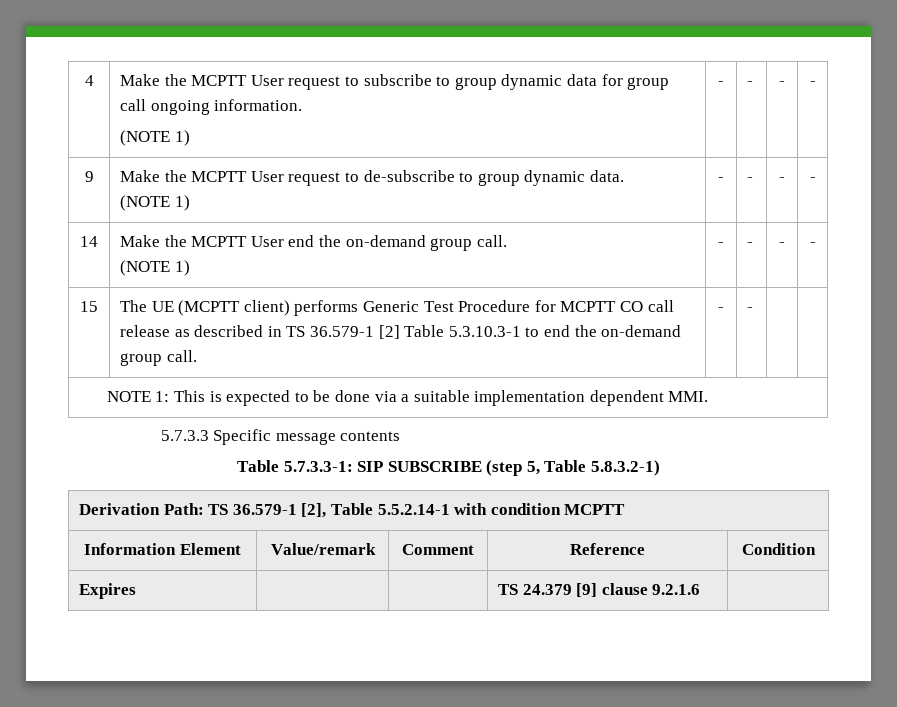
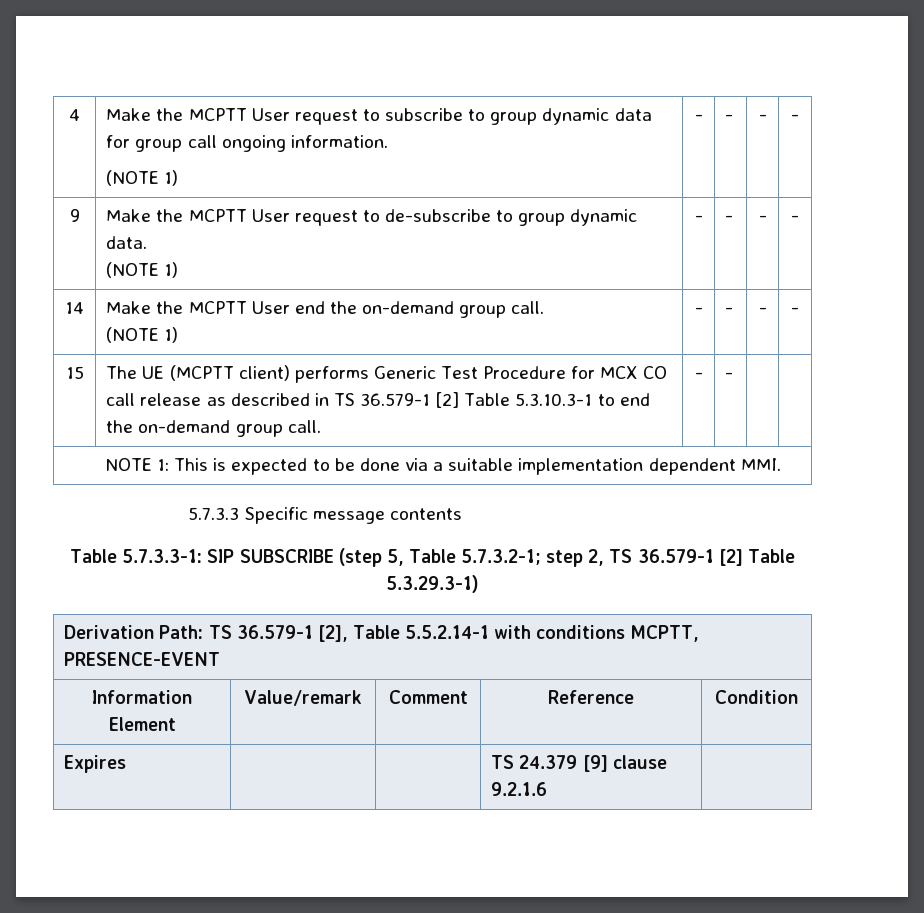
[560,301,617,312] MCPTT -> [600,366,638,379] MCX
[591,460,661,476] 5.8.3.2-1) -> [461,549,795,567] [386,575,479,593] 5.7.3.2-1; step 2, TS 36.579-1 [2] Table 5.3.29.3-1)
[490,503,626,515] condition MCPTT -> [536,625,700,642] [64,652,221,666] conditions MCPTT, PRESENCE-EVENT

